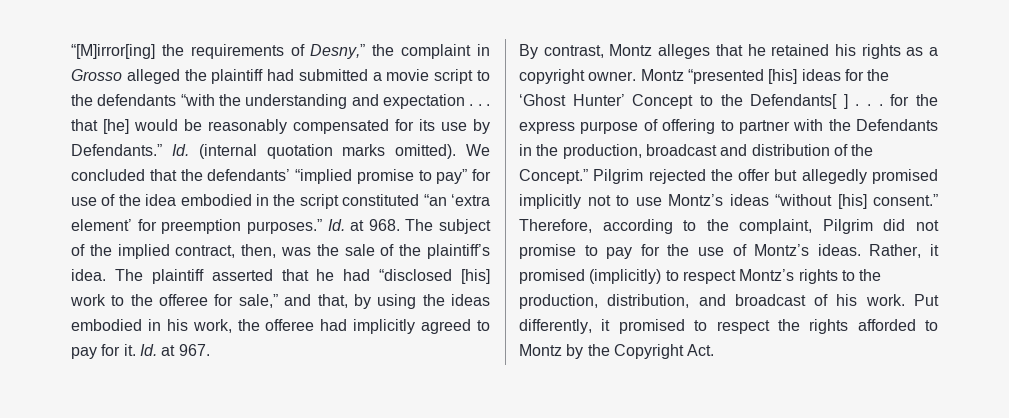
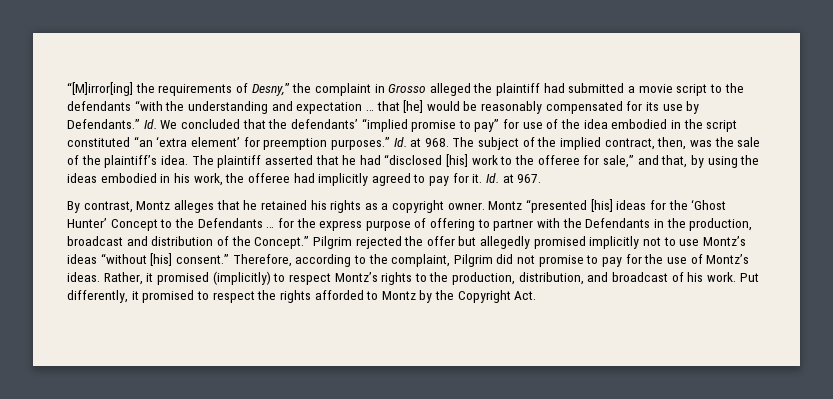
[469,104,490,106] . . . -> [365,110,374,111] …
[198,144,457,159] (internal quotation marks omitted). -> (157, 124) none
[750,94,883,109] Defendants[ ] . . . -> [197,218,275,228] Defendants …

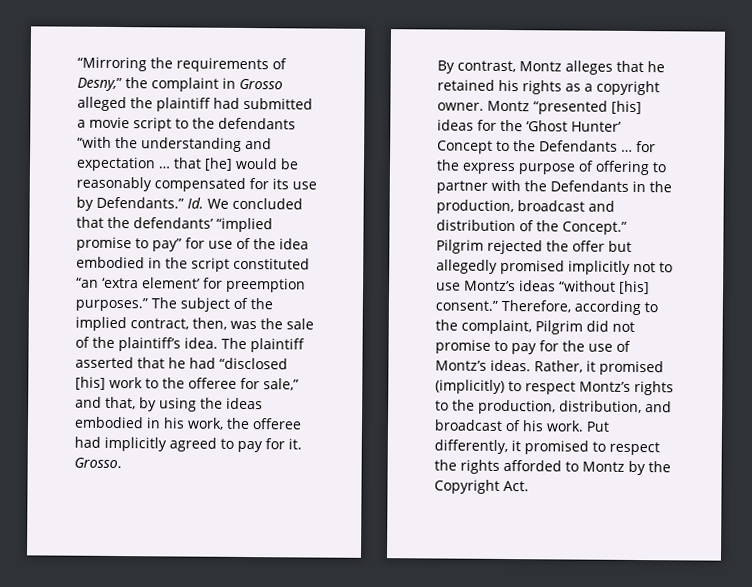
[67,82,133,96] “[M]irror[ing] -> [77,56,147,72] “Mirroring
[393,137,449,147] Id. at 968. -> (148, 304) none
[486,173,542,183] Id. at 967. -> [74,457,122,469] Grosso.

